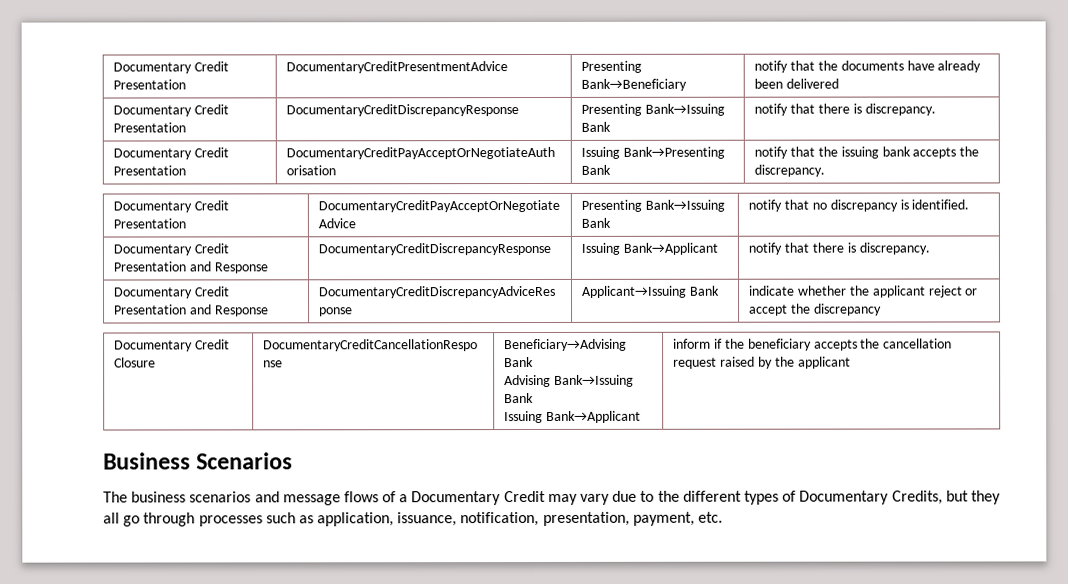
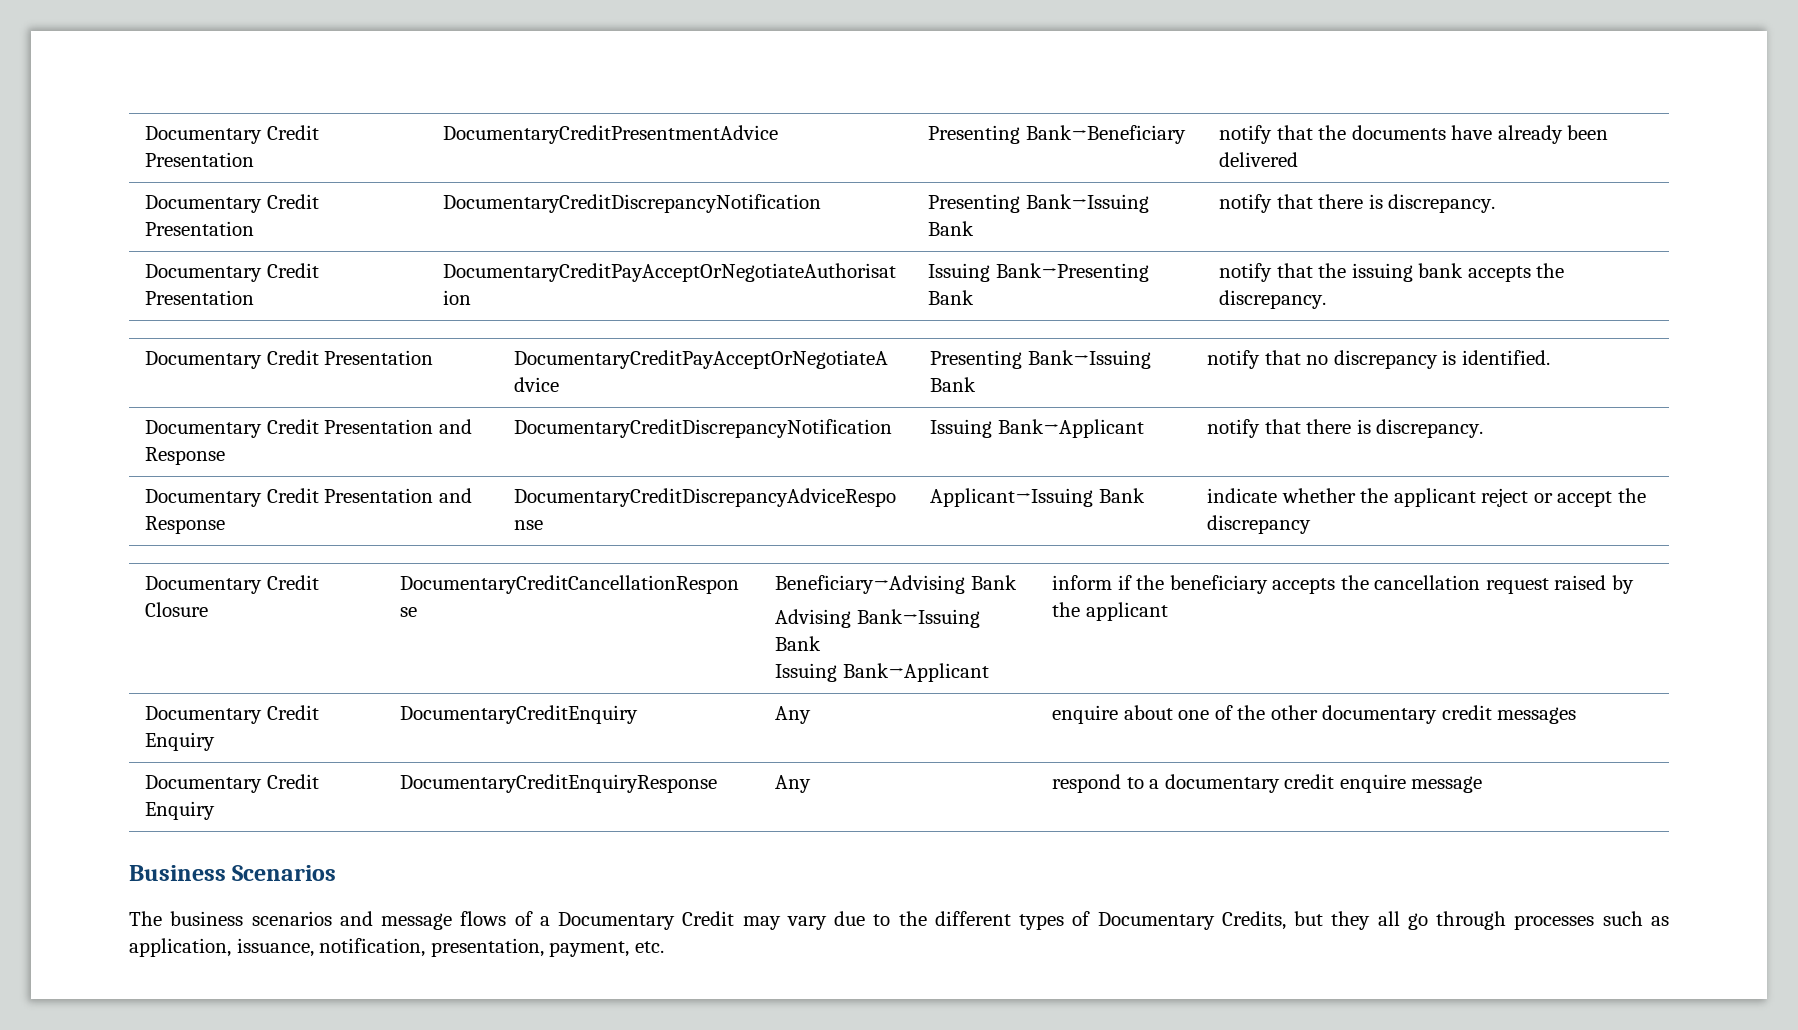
[286,104,520,117] DocumentaryCreditDiscrepancyResponse -> [443,194,822,213] DocumentaryCreditDiscrepancyNotification
[318,242,552,256] DocumentaryCreditDiscrepancyResponse -> [514,419,893,438] DocumentaryCreditDiscrepancyNotification
(851, 362) none -> [145,705,319,724] [145,732,216,751] [400,705,639,724] [775,706,812,724] [1052,705,1577,724] [145,774,319,793] [145,801,216,820] [400,774,718,793] [775,775,812,793] [1052,774,1483,793] // Documentary Credit Enquiry | DocumentaryCreditEnquiry | Any | enquire about one of the other documentary credit messages // Documentary Credit Enquiry | DocumentaryCreditEnquiryResponse | Any | respond to a documentary credit enquire message

